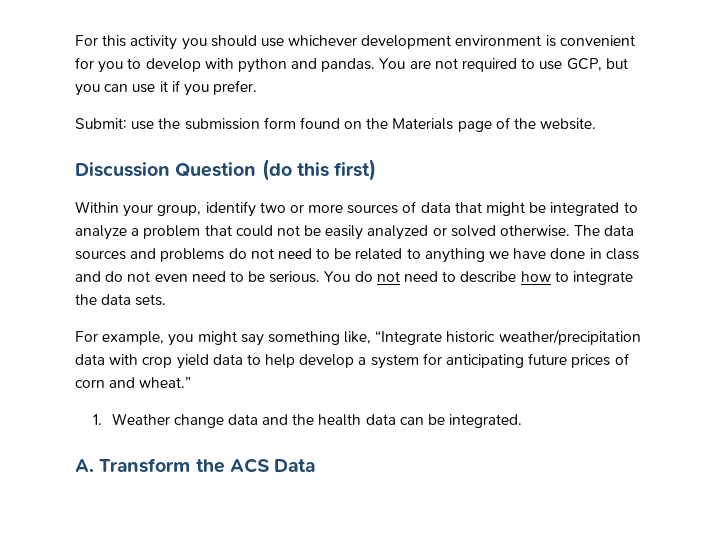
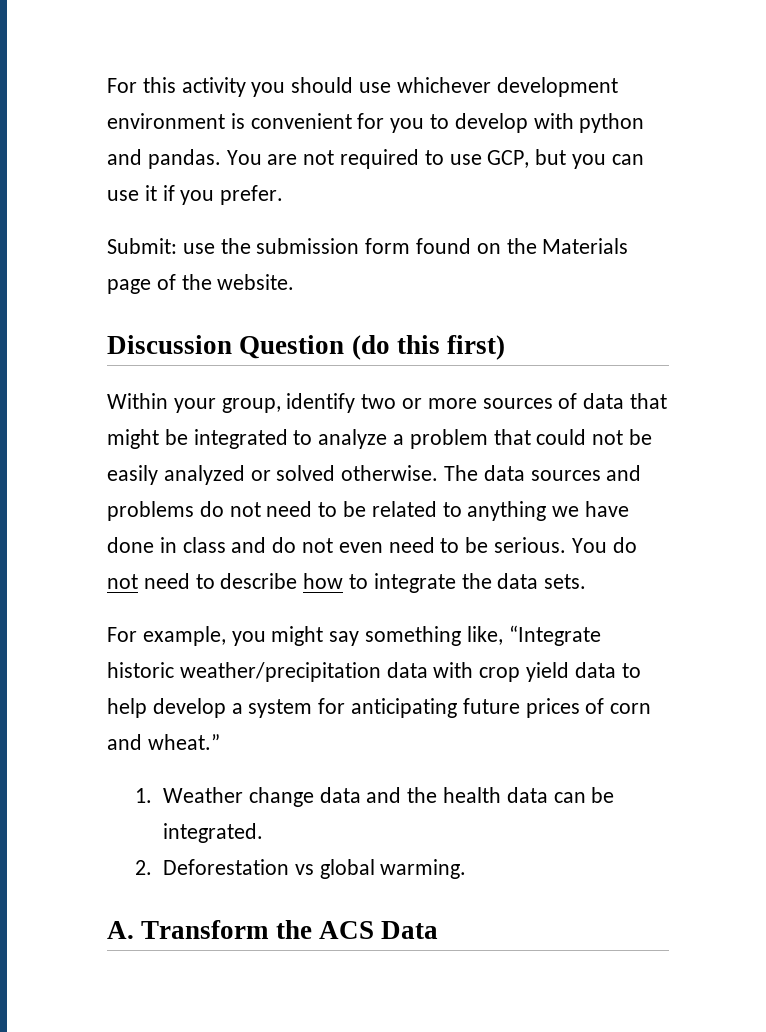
(523, 421) none -> [134,859,467,879] // 2. Deforestation vs global warming.

